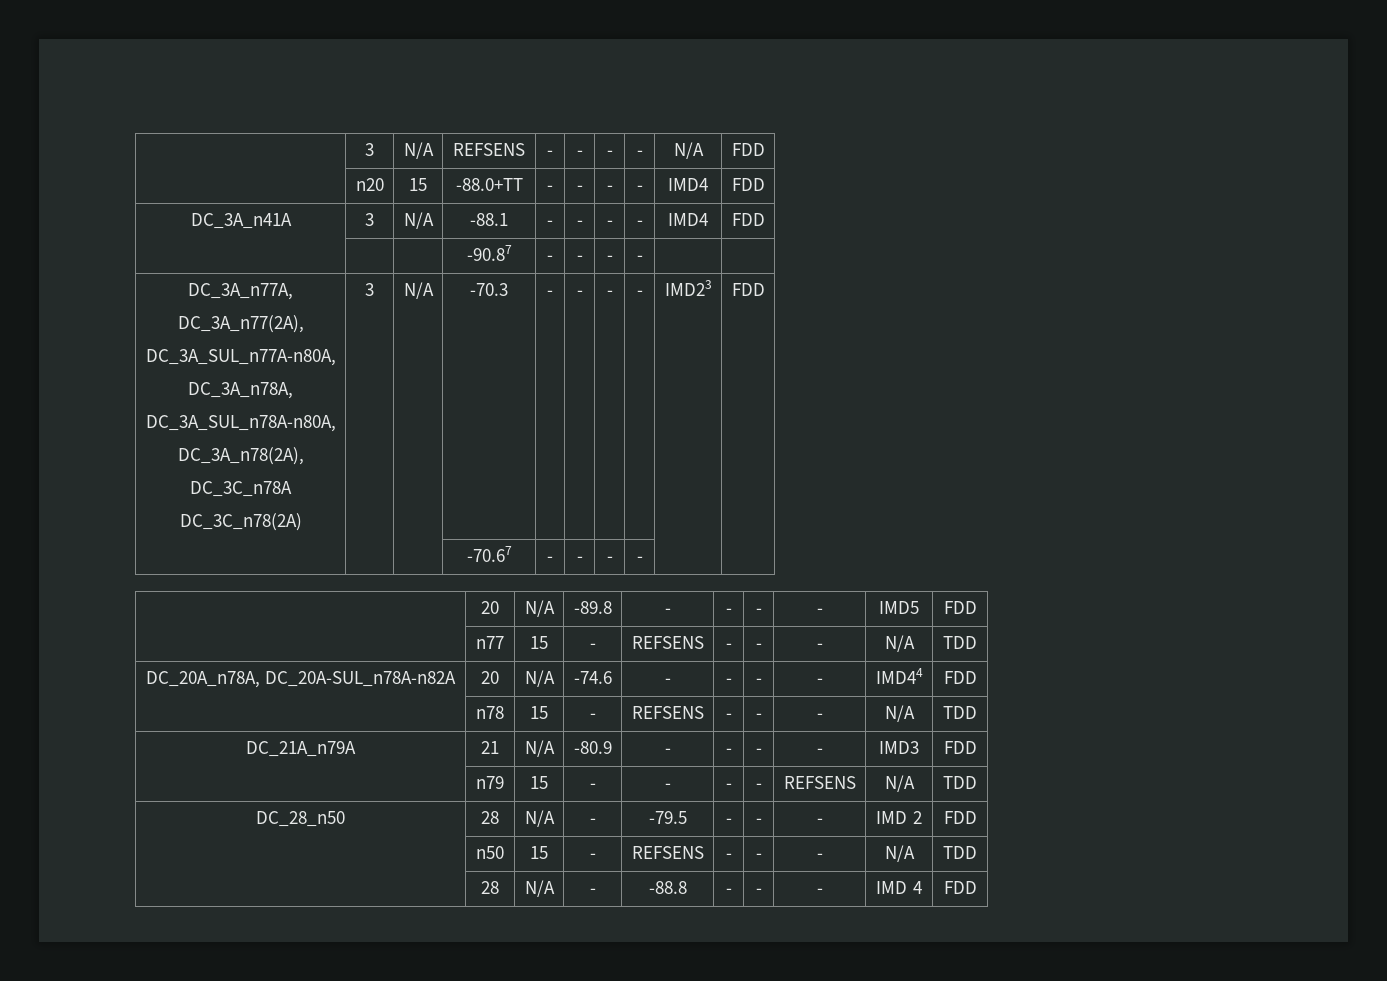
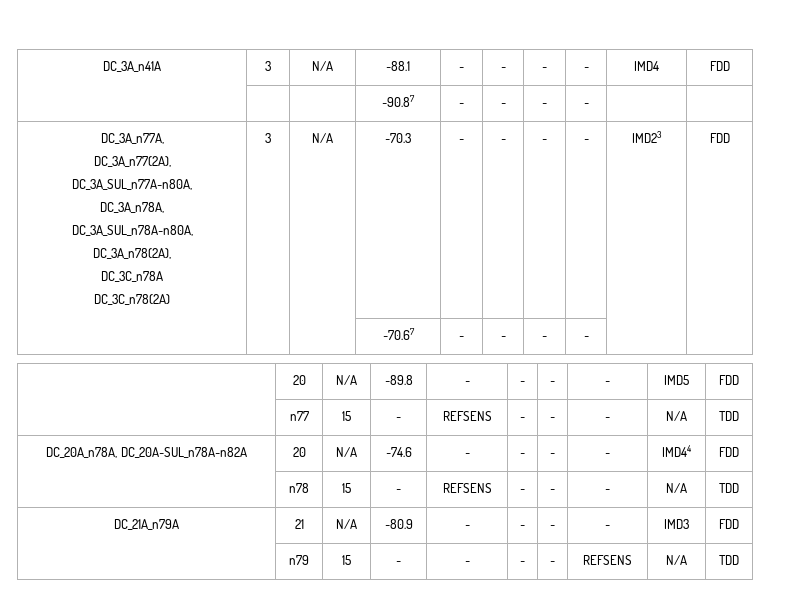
[365,143,374,156] [403,142,434,159] [453,143,525,156] [547,150,553,156] [576,150,583,156] [606,150,613,156] [636,150,643,156] [673,142,704,159] [731,143,765,156] [355,178,384,191] [409,178,427,191] [455,178,523,191] [547,185,553,191] [576,185,583,191] [606,185,613,191] [636,185,643,191] [668,178,708,191] [731,178,765,191] | 3 | N/A | REFSENS | - | - | - | - | N/A | FDD // | n20 | 15 | -88.0+TT | - | - | - | - | IMD4 | FDD // -> (103, 66) none
[256,811,345,827] [481,811,499,824] [524,810,555,827] [589,818,596,824] [648,811,687,824] [725,818,732,824] [755,818,762,824] [816,818,823,824] [876,811,922,824] [943,811,977,824] [476,846,504,859] [530,846,548,859] [589,853,596,859] [631,846,704,859] [725,853,732,859] [755,853,762,859] [816,853,823,859] [884,845,915,862] [943,846,977,859] [481,881,499,894] [524,880,555,897] [589,888,596,894] [648,881,687,894] [725,888,732,894] [755,888,762,894] [816,888,823,894] [876,881,922,894] [943,881,977,894] // DC_28_n50 | 28 | N/A | - | -79.5 | - | - | - | IMD 2 | FDD // | n50 | 15 | - | REFSENS | - | - | - | N/A | TDD // | 28 | N/A | - | -88.8 | - | - | - | IMD 4 | FDD -> (739, 560) none

